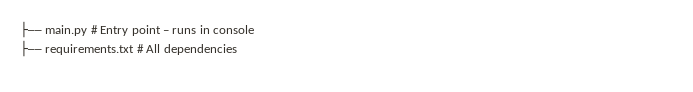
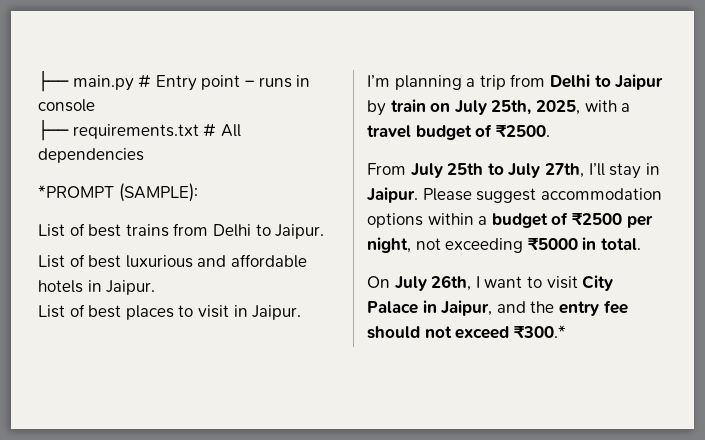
(237, 49) none -> [38,183,198,202] [38,223,325,239] [38,254,307,268] [38,280,156,295] [38,304,302,320] [367,74,664,90] [367,99,631,116] [367,124,550,140] [367,163,660,179] [367,187,662,203] [367,212,653,228] [367,237,641,253] [367,275,614,291] [367,300,628,316] [367,325,566,339] // *PROMPT (SAMPLE): // List of best trains from Delhi to Jaipur. // List of best luxurious and affordable hotels in Jaipur. // List of best places to visit in Jaipur. // I’m planning a trip from Delhi to Jaipur by train on July 25th, 2025, with a travel budget of ₹2500. // From July 25th to July 27th, I’ll stay in Jaipur. Please suggest accommodation options within a budget of ₹2500 per night, not exceeding ₹5000 in total. // On July 26th, I want to visit City Palace in Jaipur, and the entry fee should not exceed ₹300.*

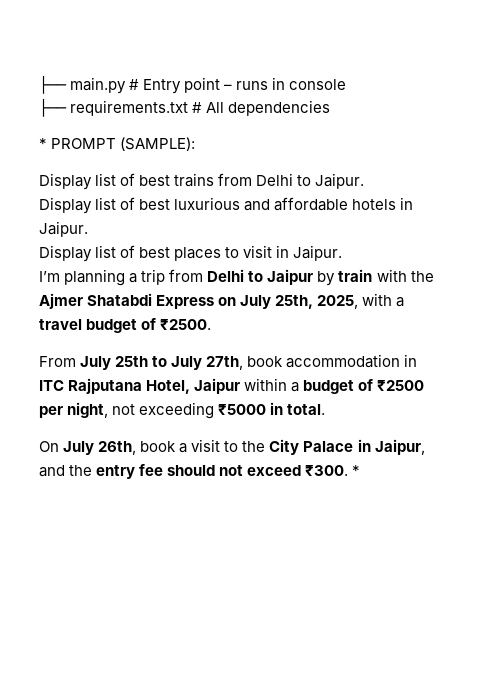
[38,185,114,198] *PROMPT -> [39,138,117,149] * PROMPT
[38,224,65,237] List -> [39,173,117,190] Display list
[38,255,65,268] List -> [39,197,117,214] Display list
[38,305,65,318] List -> [39,245,117,262] Display list
(426, 105) none -> [376,269,434,282] [39,293,215,309] with the Ajmer Shatabdi Express
[588,163,660,179] [367,187,662,203] [367,213,423,228] I’ll stay in Jaipur. Please suggest accommodation options -> [247,354,418,368] [39,378,241,394] book accommodation in ITC Rajputana Hotel, Jaipur
[475,276,578,289] I want to visit -> [140,439,266,453] book a visit to the
[513,325,566,338] ₹300.* -> [305,465,361,476] ₹300. *

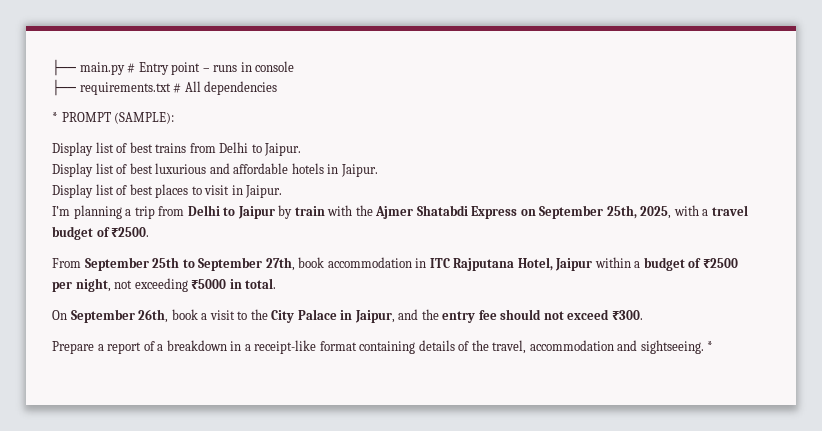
[240,295,272,309] July -> [539,205,604,219] September
[80,356,112,370] July -> [84,257,149,271] September
[171,356,203,370] July -> [198,257,263,271] September
[63,441,95,455] July -> [70,309,135,323] September
(349, 470) none -> [52,340,704,354] // Prepare a report of a breakdown in a receipt-like format containing details of the travel, accommodation and sightseeing.

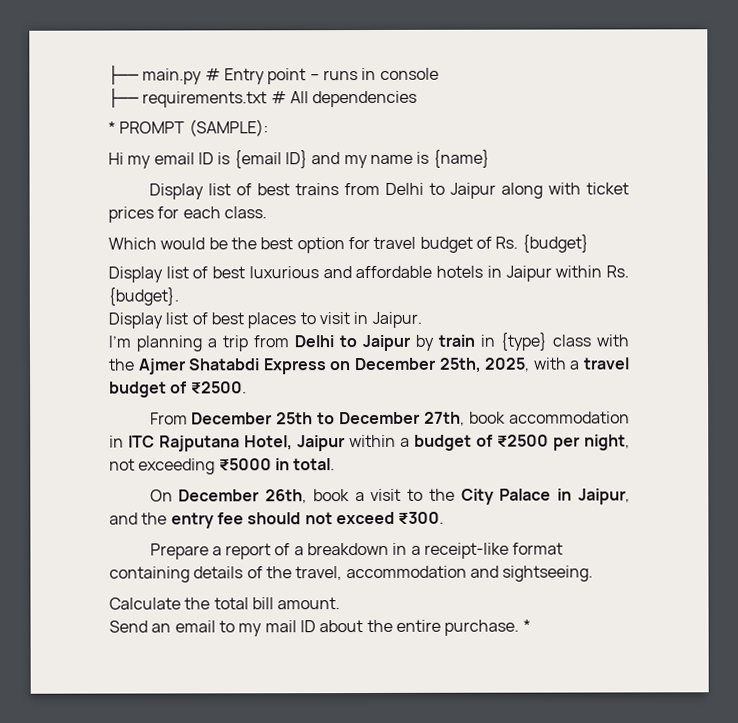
(175, 118) none -> [108,149,490,169] // Hi my email ID is {email ID} and my name is {name}
[264,143,302,156] Jaipur. -> [449,182,630,199] [108,206,267,223] [108,234,589,254] Jaipur along with ticket prices for each class. // Which would be the best option for travel budget of Rs. {budget}
[340,164,378,177] Jaipur. -> [505,265,630,282] [108,287,179,306] Jaipur within Rs. {budget}.
(325, 211) none -> [480,332,591,351] in {type} class
[539,205,604,219] September -> [354,357,436,371] December
[84,257,149,271] September -> [191,412,273,425] December
[198,257,263,271] September -> [339,411,421,425] December
[70,309,135,323] September -> [178,489,260,502] December
(704, 347) none -> [109,597,341,610] [109,619,520,637] // Calculate the total bill amount. // Send an email to my mail ID about the entire purchase.

